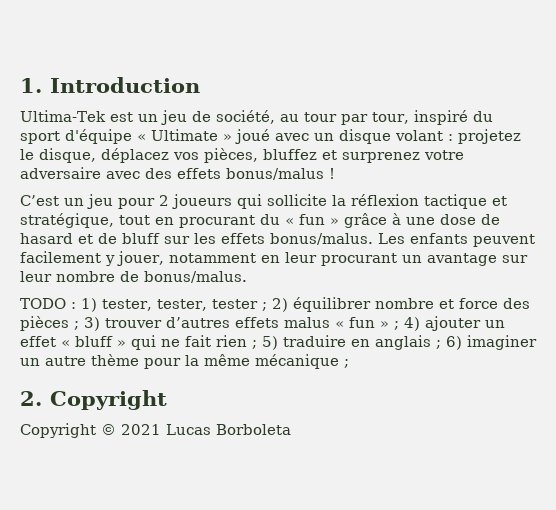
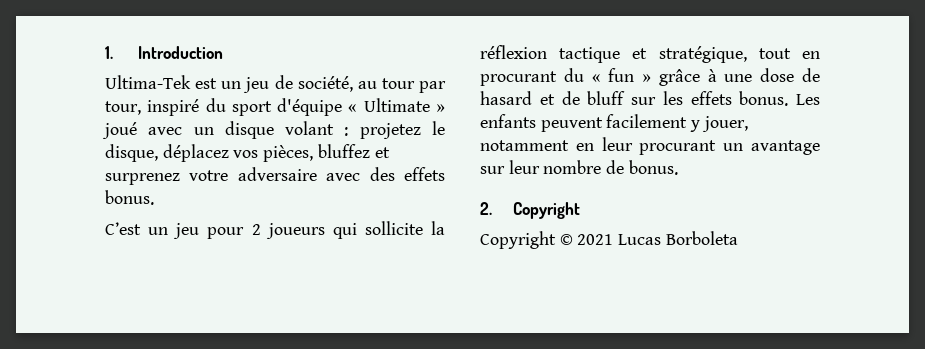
[226,168,335,180] bonus/malus ! -> [105,190,154,205] bonus.
[270,233,373,245] bonus/malus. -> [739,91,789,106] bonus.
[144,271,247,283] [20,297,530,312] [20,316,505,331] [20,335,537,350] [20,354,349,369] bonus/malus. // TODO : 1) tester, tester, tester ; 2) équilibrer nombre et force des pièces ; 3) trouver d’autres effets malus « fun » ; 4) ajouter un effet « bluff » qui ne fait rien ; 5) traduire en anglais ; 6) imaginer un autre thème pour la même mécanique ; -> [628,160,678,175] bonus.

